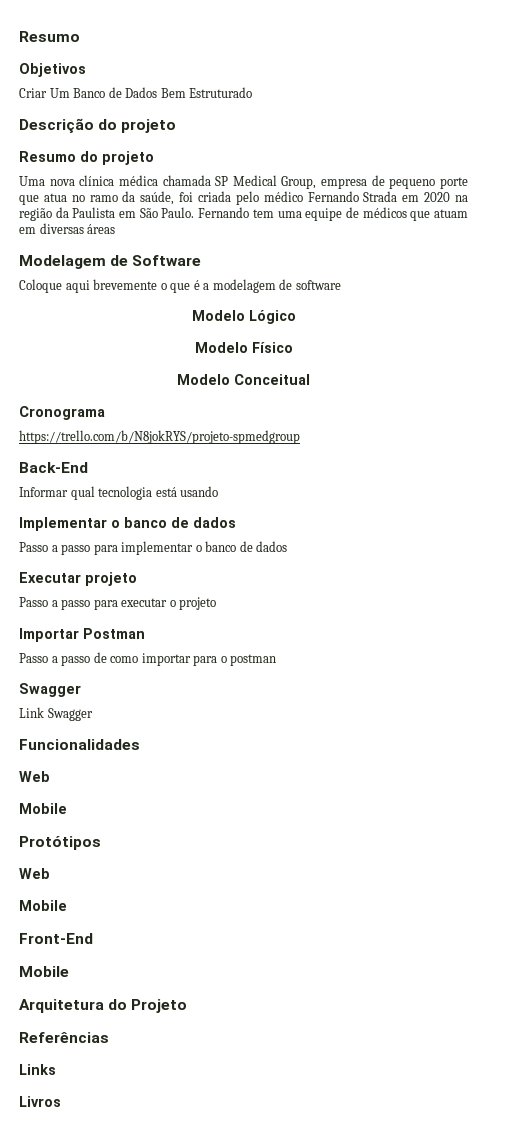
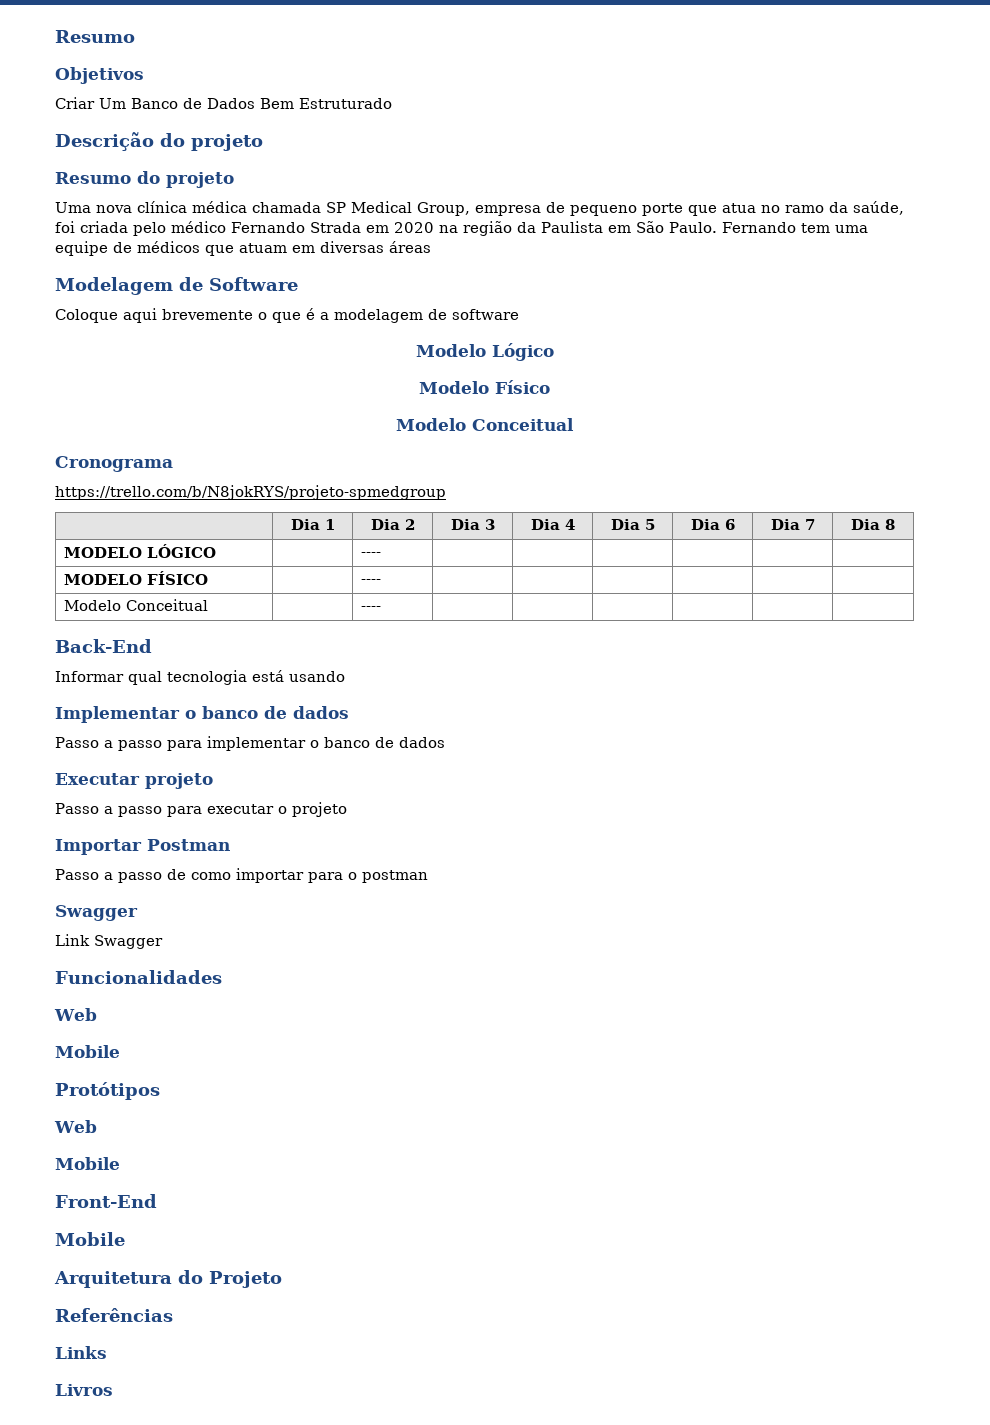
(300, 437) none -> [290,519,335,530] [370,519,415,530] [450,519,495,530] [530,519,575,530] [610,519,655,530] [690,519,735,530] [770,519,815,530] [851,519,895,530] [63,544,216,558] [360,552,381,557] [63,571,208,585] [360,579,381,584] [63,599,208,611] [360,606,381,611] // | Dia 1 | Dia 2 | Dia 3 | Dia 4 | Dia 5 | Dia 6 | Dia 7 | Dia 8 // MODELO LÓGICO | | ---- | | | | | | // MODELO FÍSICO | | ---- | | | | | | // Modelo Conceitual | | ---- | | | | | |

